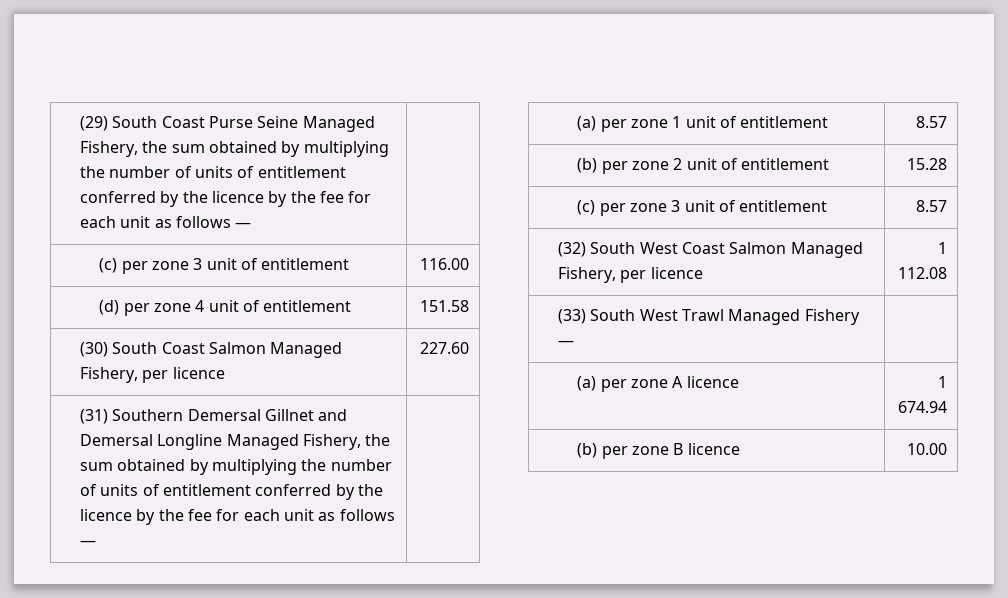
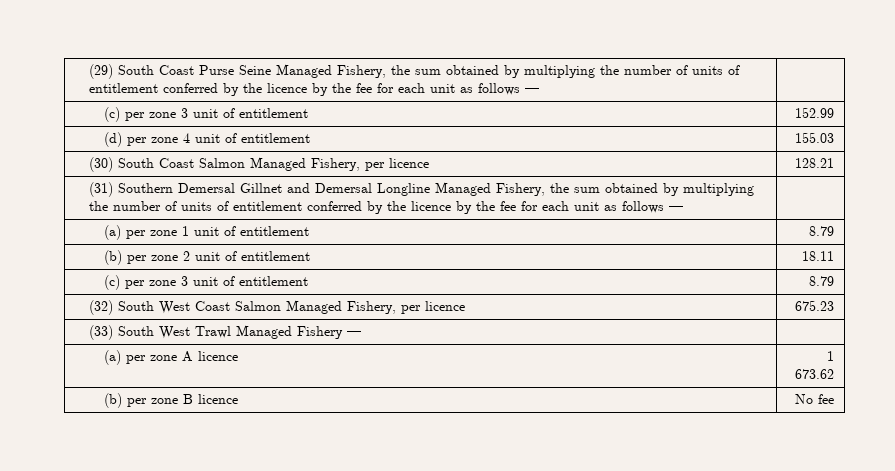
[420,258,470,270] 116.00 -> [795,107,835,118] 152.99
[420,300,470,312] 151.58 -> [795,132,835,143] 155.03
[420,342,470,354] 227.60 -> [795,158,835,168] 128.21
[916,116,948,128] 8.57 -> [809,226,835,236] 8.79
[907,158,948,170] [577,200,828,216] [916,200,948,212] 15.28 // (c) per zone 3 unit of entitlement | 8.57 -> [802,251,835,261] [104,275,309,290] [809,276,835,286] 18.11 // (c) per zone 3 unit of entitlement | 8.79
[938,242,948,254] [898,267,948,279] 1 112.08 -> [795,300,835,311] 675.23
[898,401,948,413] 674.94 -> [795,369,835,379] 673.62
[907,443,948,455] 10.00 -> [795,394,835,404] No fee

